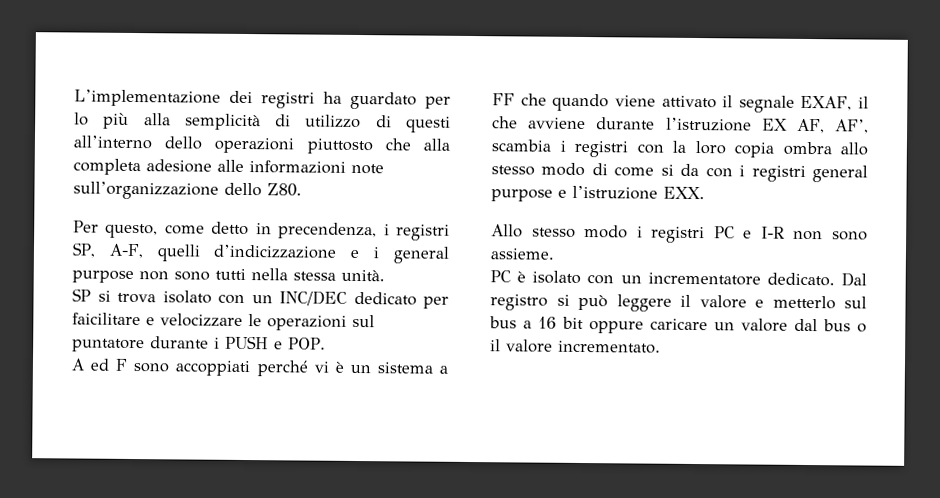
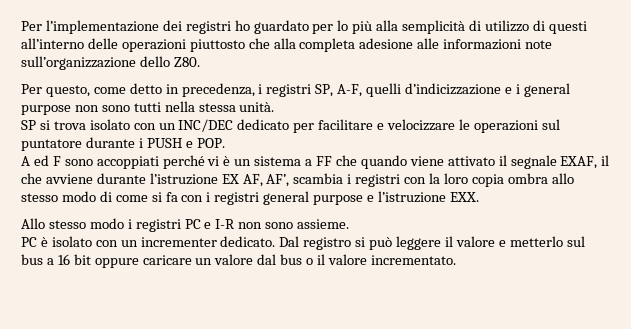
[74,89,221,107] L’implementazione -> [21,20,159,34] Per l’implementazione
[323,91,342,104] ha -> [234,20,250,31] ho
[164,136,203,150] dello -> [87,38,118,49] delle
[278,222,378,240] precendenza, -> [181,83,255,97] precedenza,
[72,312,141,326] faicilitare -> [318,119,374,130] facilitare
[680,163,700,177] da -> [165,192,178,202] fa
[647,272,761,286] incrementatore -> [140,237,217,247] incrementer

